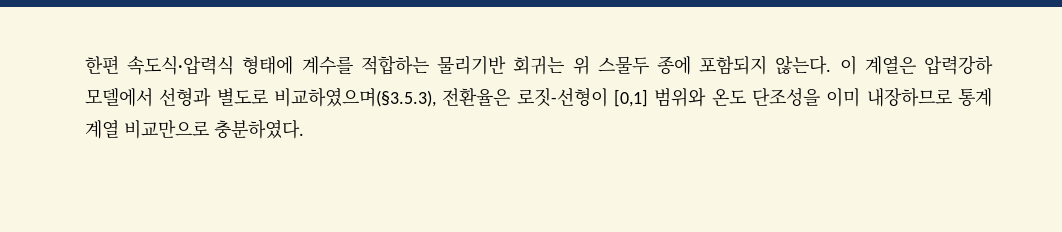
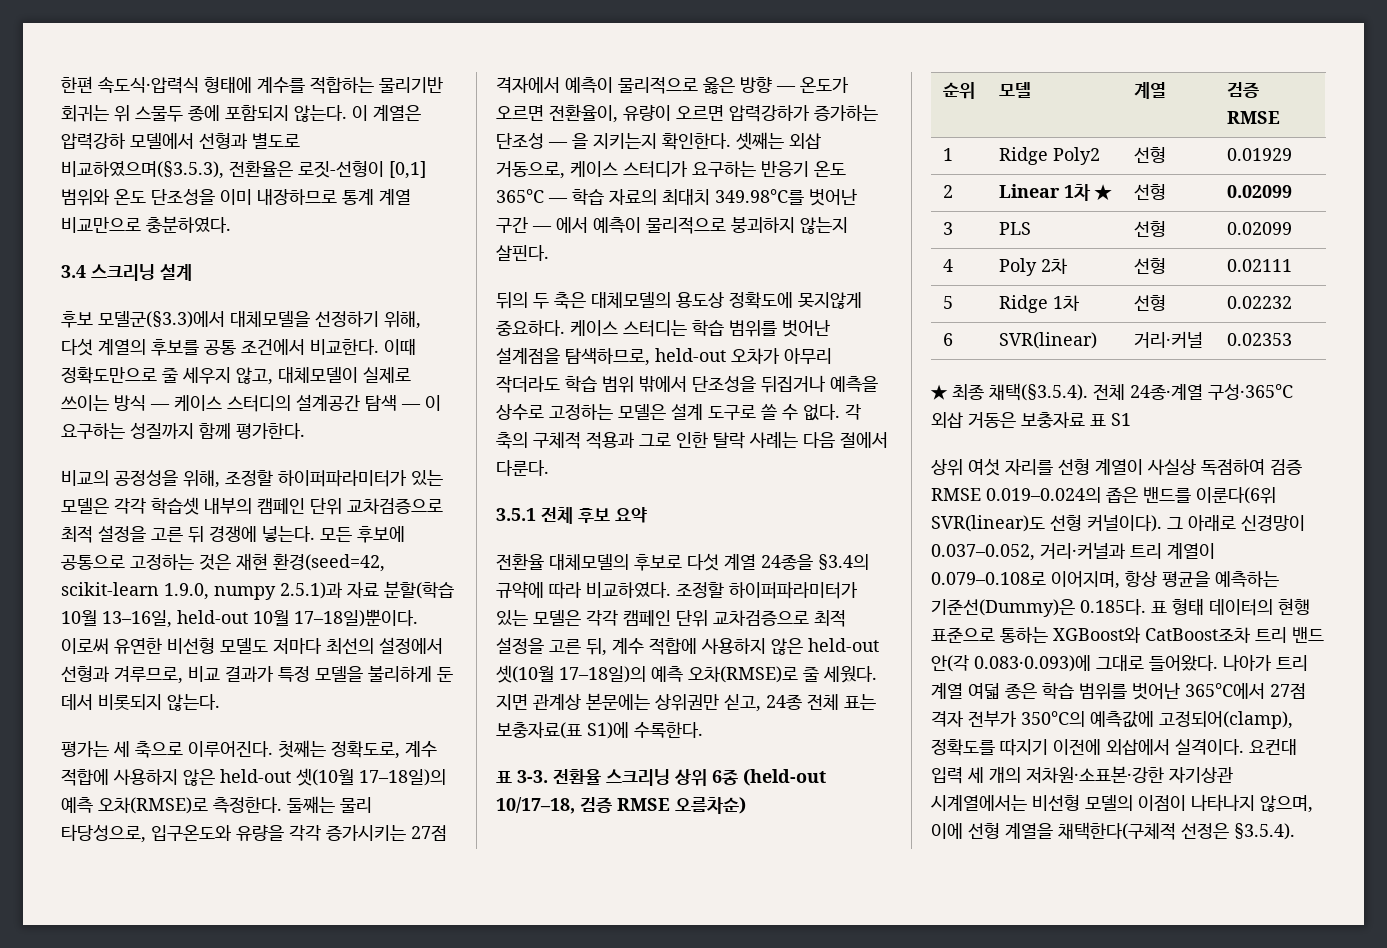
(304, 129) none -> [61,264,192,281] [61,311,421,329] [61,338,416,356] [61,367,411,385] [61,394,441,412] [61,423,305,439] [61,470,443,488] [61,497,443,515] [61,525,405,543] [61,553,385,572] [61,581,454,600] [61,609,418,628] [61,637,443,654] [61,666,453,684] [61,694,220,711] [61,740,437,759] [61,768,446,786] [61,796,372,814] [61,824,447,843] [496,77,849,94] [496,104,878,123] [496,132,821,150] [496,161,846,179] [496,189,857,206] [496,217,848,234] [496,245,549,261] [496,292,862,309] [496,320,830,337] [496,347,832,366] [496,375,878,393] [496,403,861,421] [496,432,888,449] [496,460,549,476] [496,507,647,524] [496,553,869,571] [496,581,858,599] [496,610,846,627] [496,637,879,656] [496,665,877,683] [496,693,876,712] [496,722,703,739] [496,769,826,786] [496,797,746,814] [942,82,975,99] [998,82,1031,98] [1133,82,1166,99] [1226,82,1259,98] [1226,111,1280,124] [942,148,953,161] [998,147,1100,165] [1133,147,1166,163] [1226,148,1292,161] [942,185,953,198] [998,184,1112,201] [1133,184,1166,200] [1226,185,1292,198] [942,222,953,235] [998,222,1031,235] [1133,221,1166,237] [1226,222,1292,235] [942,259,953,272] [998,258,1068,276] [1133,258,1166,274] [1226,259,1292,272] [942,296,953,309] [998,295,1080,313] [1133,295,1166,311] [1226,296,1292,309] [942,333,953,346] [998,332,1097,349] [1133,331,1203,348] [1226,333,1292,346] [930,383,1293,401] [931,412,1131,428] [931,458,1302,476] [931,487,1276,504] [931,514,1305,532] [931,542,1215,561] [931,571,1279,589] [931,598,1310,617] [931,627,1324,643] [931,654,1308,672] [931,682,1306,700] [931,711,1293,729] [931,739,1297,756] [931,766,1233,784] [931,794,1313,813] [931,822,1295,840] // 3.4 스크리닝 설계 // 후보 모델군(§3.3)에서 대체모델을 선정하기 위해, 다섯 계열의 후보를 공통 조건에서 비교한다. 이때 정확도만으로 줄 세우지 않고, 대체모델이 실제로 쓰이는 방식 — 케이스 스터디의 설계공간 탐색 — 이 요구하는 성질까지 함께 평가한다. // 비교의 공정성을 위해, 조정할 하이퍼파라미터가 있는 모델은 각각 학습셋 내부의 캠페인 단위 교차검증으로 최적 설정을 고른 뒤 경쟁에 넣는다. 모든 후보에 공통으로 고정하는 것은 재현 환경(seed=42, scikit-learn 1.9.0, numpy 2.5.1)과 자료 분할(학습 10월 13–16일, held-out 10월 17–18일)뿐이다. 이로써 유연한 비선형 모델도 저마다 최선의 설정에서 선형과 겨루므로, 비교 결과가 특정 모델을 불리하게 둔 데서 비롯되지 않는다. // 평가는 세 축으로 이루어진다. 첫째는 정확도로, 계수 적합에 사용하지 않은 held-out 셋(10월 17–18일)의 예측 오차(RMSE)로 측정한다. 둘째는 물리 타당성으로, 입구온도와 유량을 각각 증가시키는 27점 격자에서 예측이 물리적으로 옳은 방향 — 온도가 오르면 전환율이, 유량이 오르면 압력강하가 증가하는 단조성 — 을 지키는지 확인한다. 셋째는 외삽 거동으로, 케이스 스터디가 요구하는 반응기 온도 365°C — 학습 자료의 최대치 349.98°C를 벗어난 구간 — 에서 예측이 물리적으로 붕괴하지 않는지 살핀다. // 뒤의 두 축은 대체모델의 용도상 정확도에 못지않게 중요하다. 케이스 스터디는 학습 범위를 벗어난 설계점을 탐색하므로, held-out 오차가 아무리 작더라도 학습 범위 밖에서 단조성을 뒤집거나 예측을 상수로 고정하는 모델은 설계 도구로 쓸 수 없다. 각 축의 구체적 적용과 그로 인한 탈락 사례는 다음 절에서 다룬다. // 3.5.1 전체 후보 요약 // 전환율 대체모델의 후보로 다섯 계열 24종을 §3.4의 규약에 따라 비교하였다. 조정할 하이퍼파라미터가 있는 모델은 각각 캠페인 단위 교차검증으로 최적 설정을 고른 뒤, 계수 적합에 사용하지 않은 held-out 셋(10월 17–18일)의 예측 오차(RMSE)로 줄 세웠다. 지면 관계상 본문에는 상위권만 싣고, 24종 전체 표는 보충자료(표 S1)에 수록한다. // 표 3-3. 전환율 스크리닝 상위 6종 (held-out 10/17–18, 검증 RMSE 오름차순) // 순위 | 모델 | 계열 | 검증 RMSE // 1 | Ridge Poly2 | 선형 | 0.01929 // 2 | Linear 1차 ★ | 선형 | 0.02099 // 3 | PLS | 선형 | 0.02099 // 4 | Poly 2차 | 선형 | 0.02111 // 5 | Ridge 1차 | 선형 | 0.02232 // 6 | SVR(linear) | 거리·커널 | 0.02353 // ★ 최종 채택(§3.5.4). 전체 24종·계열 구성·365°C 외삽 거동은 보충자료 표 S1 // 상위 여섯 자리를 선형 계열이 사실상 독점하여 검증 RMSE 0.019–0.024의 좁은 밴드를 이룬다(6위 SVR(linear)도 선형 커널이다). 그 아래로 신경망이 0.037–0.052, 거리·커널과 트리 계열이 0.079–0.108로 이어지며, 항상 평균을 예측하는 기준선(Dummy)은 0.185다. 표 형태 데이터의 현행 표준으로 통하는 XGBoost와 CatBoost조차 트리 밴드 안(각 0.083·0.093)에 그대로 들어왔다. 나아가 트리 계열 여덟 종은 학습 범위를 벗어난 365°C에서 27점 격자 전부가 350°C의 예측값에 고정되어(clamp), 정확도를 따지기 이전에 외삽에서 실격이다. 요컨대 입력 세 개의 저차원·소표본·강한 자기상관 시계열에서는 비선형 모델의 이점이 나타나지 않으며, 이에 선형 계열을 채택한다(구체적 선정은 §3.5.4).

